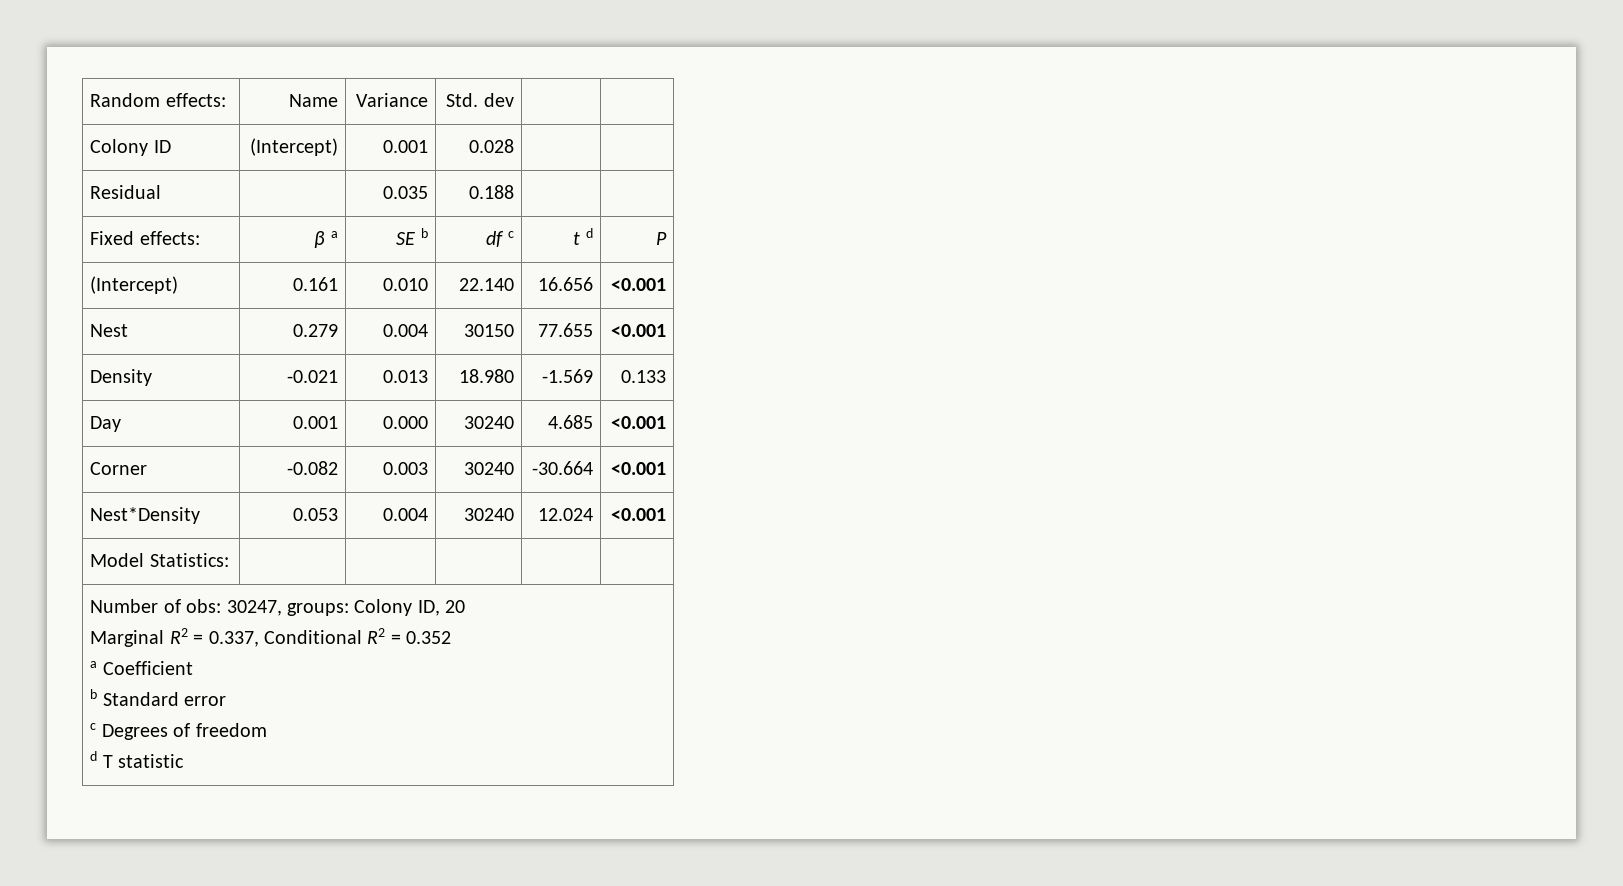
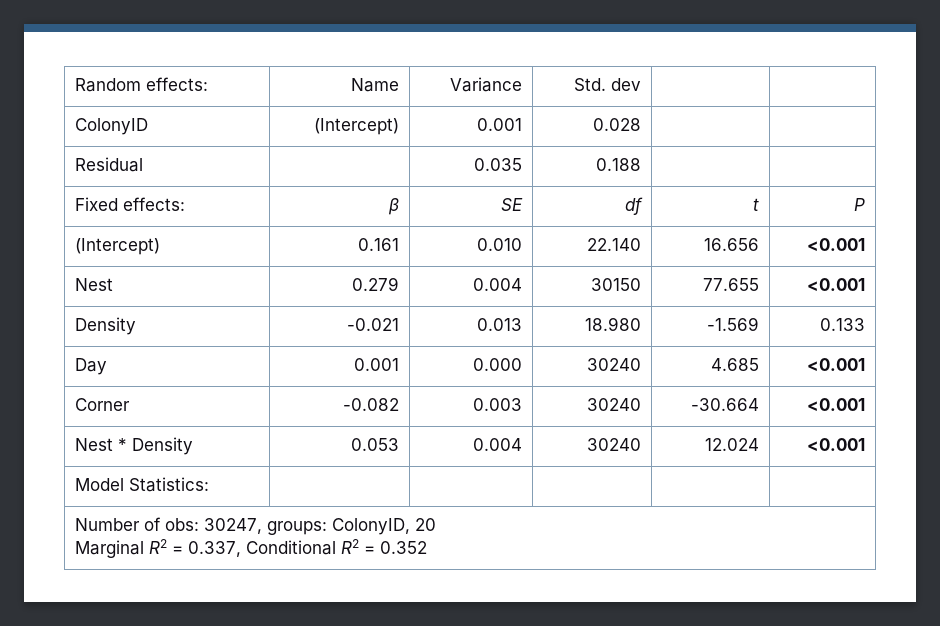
[90,139,171,156] Colony ID -> [75,118,149,135] ColonyID
[330,231,338,238] a -> (399, 206) none
[420,228,428,238] b -> (523, 204) none
[507,231,514,238] c -> (643, 206) none
[585,228,593,238] d -> (759, 204) none
[90,507,201,524] Nest*Density -> [75,437,194,455] Nest * Density
[354,599,440,616] Colony ID, -> [332,518,411,535] ColonyID,
[90,661,193,675] [90,689,227,706] [90,723,267,740] [90,751,185,768] // a Coefficient // b Standard error // c Degrees of freedom // d T statistic -> (428, 547) none

